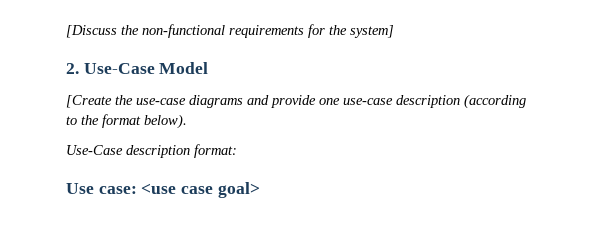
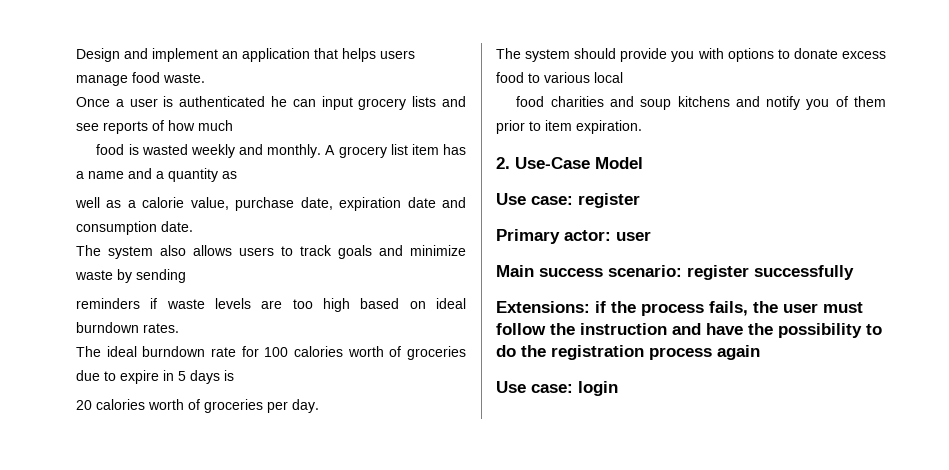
[66,24,394,38] [66,62,209,74] [66,94,526,109] [66,114,187,129] [66,144,237,158] [66,182,260,198] [Discuss the non-functional requirements for the system] // 2. Use-Case Model // [Create the use-case diagrams and provide one use-case description (according to the format below). // Use-Case description format: // Use case: <use case goal> -> [76,48,415,62] [76,72,205,86] [76,96,467,110] [76,120,233,134] [96,144,467,158] [76,168,237,182] [75,197,467,211] [76,221,193,235] [76,245,466,259] [75,269,186,283] [76,298,466,312] [76,322,179,333] [76,346,467,360] [76,370,234,384] [76,399,319,413] [496,48,886,62] [496,72,623,83] [516,96,886,110] [496,120,642,134] [496,157,643,169] [496,193,640,208] [496,229,651,244] [496,265,854,280] [496,301,863,316] [496,323,882,338] [496,345,760,360] [496,381,618,396] Design and implement an application that helps users manage food waste. // Once a user is authenticated he can input grocery lists and see reports of how much // food is wasted weekly and monthly. A grocery list item has a name and a quantity as // well as a calorie value, purchase date, expiration date and consumption date. // The system also allows users to track goals and minimize waste by sending // reminders if waste levels are too high based on ideal burndown rates. // The ideal burndown rate for 100 calories worth of groceries due to expire in 5 days is // 20 calories worth of groceries per day. // The system should provide you with options to donate excess food to various local // food charities and soup kitchens and notify you of them prior to item expiration. // 2. Use-Case Model // Use case: register // Primary actor: user // Main success scenario: register successfully // Extensions: if the process fails, the user must follow the instruction and have the possibility to do the registration process again // Use case: login

